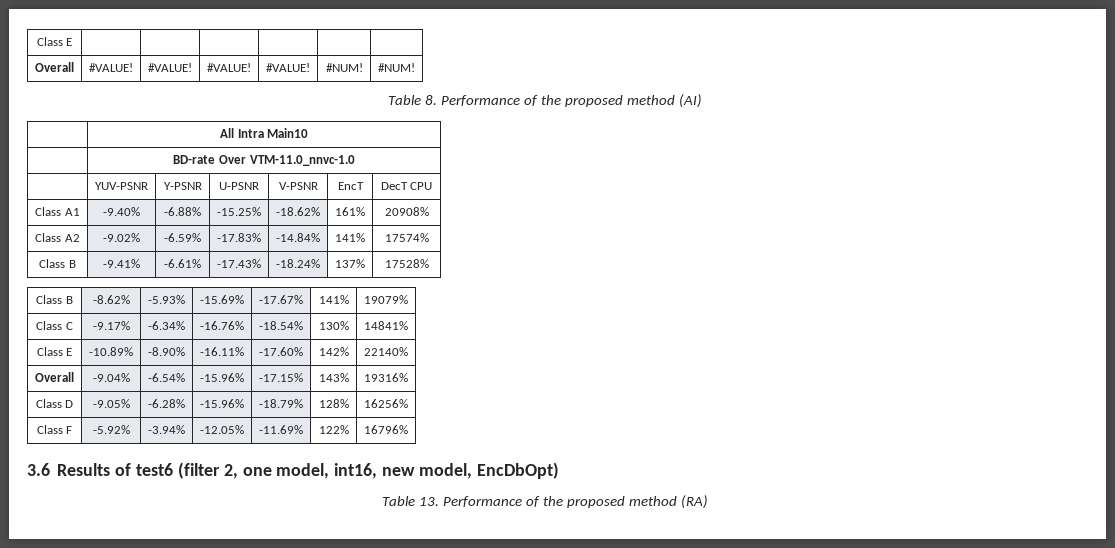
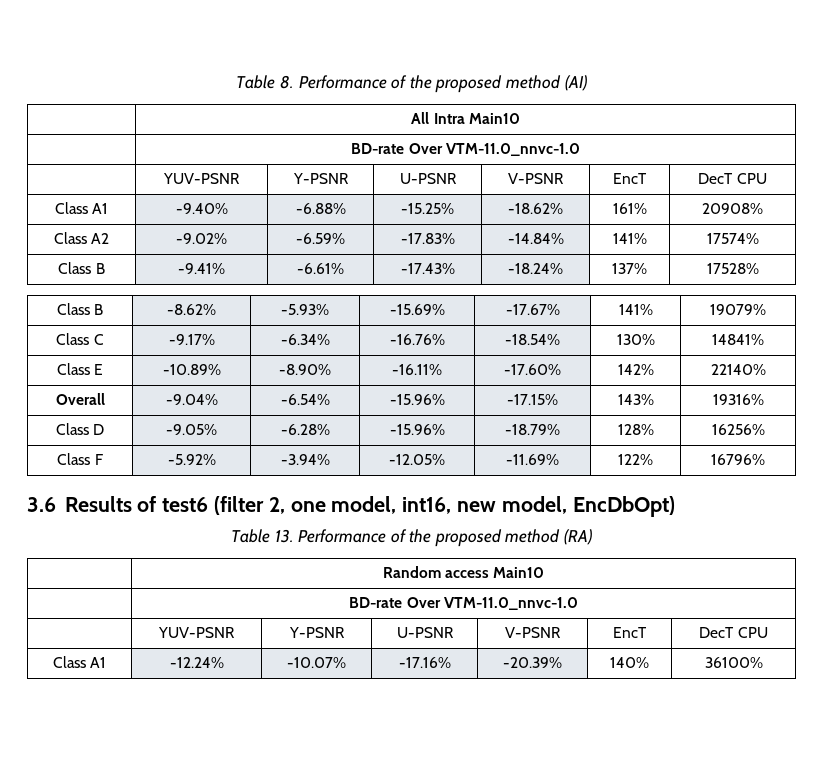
[36,37,73,46] [35,62,74,72] [89,63,133,72] [148,63,192,72] [207,63,251,72] [266,63,310,72] [325,63,363,72] [378,63,415,72] Class E | | | | | | // Overall | #VALUE! | #VALUE! | #VALUE! | #VALUE! | #NUM! | #NUM! // -> (236, 82) none
(708, 502) none -> [382,566,545,578] [349,597,578,610] [158,627,235,638] [288,627,345,638] [396,627,454,638] [505,627,561,638] [613,627,648,638] [699,627,768,638] [52,656,107,668] [169,657,224,668] [287,657,346,668] [398,657,451,668] [503,657,562,668] [610,657,649,668] [704,657,763,668] // | Random access Main10 // | BD-rate Over VTM-11.0_nnvc-1.0 // | YUV-PSNR | Y-PSNR | U-PSNR | V-PSNR | EncT | DecT CPU // Class A1 | -12.24% | -10.07% | -17.16% | -20.39% | 140% | 36100%

